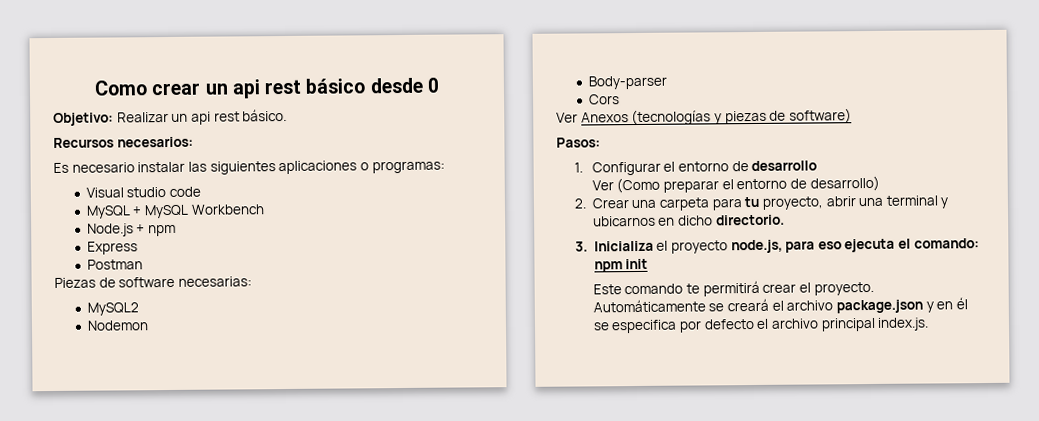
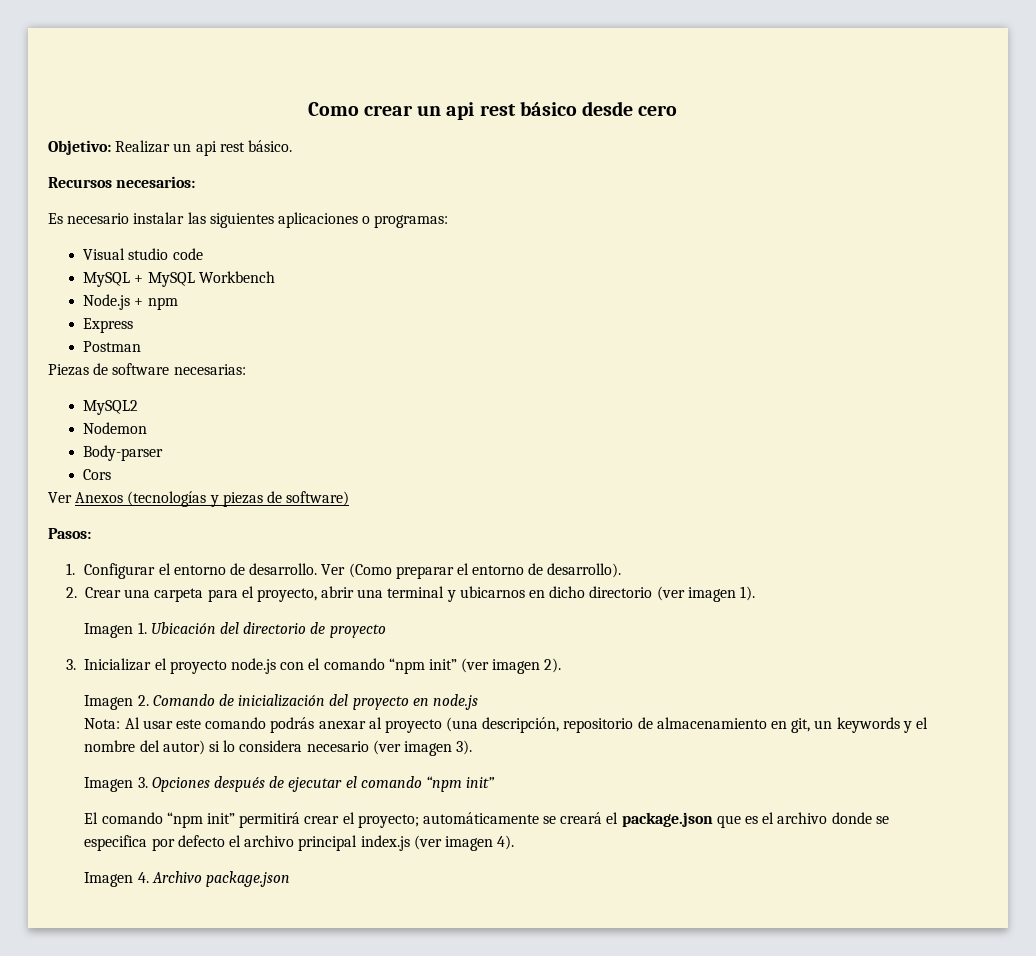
[426,77,439,93] 0 -> [638,105,678,116] cero
[751,160,818,172] desarrollo // -> [249,563,318,575] desarrollo.
[809,175,880,192] desarrollo) -> [547,563,622,578] desarrollo).
[744,196,760,208] tu -> [241,586,254,598] el
[715,214,785,226] [574,240,654,252] directorio. // 3. Inicializa -> [589,586,755,602] [84,622,386,638] [66,658,152,671] directorio (ver imagen 1). // Imagen 1. Ubicación del directorio de proyecto // 3. Inicializar
[730,238,980,254] [593,258,649,273] [592,283,700,295] node.js, para eso ejecuta el comando: npm init // Este comando te -> [230,658,562,674] [84,694,478,710] [84,717,928,733] [84,740,473,756] [84,776,496,792] [84,812,235,828] node.js con el comando “npm init” (ver imagen 2). // Imagen 2. Comando de inicialización del proyecto en node.js // Nota: Al usar este comando podrás anexar al proyecto (una descripción, repositorio de almacenamiento en git, un keywords y el nombre del autor) si lo considera necesario (ver imagen 3). // Imagen 3. Opciones después de ejecutar el comando “npm init” // El comando “npm init”
[813,281,874,296] [592,299,706,313] proyecto. Automáticamente -> [357,812,539,828] proyecto; automáticamente
[786,297,968,314] archivo package.json y en él -> [621,812,872,828] package.json que es el archivo donde
[877,317,930,331] index.js. -> [360,835,515,851] [84,871,290,887] index.js (ver imagen 4). // Imagen 4. Archivo package.json

